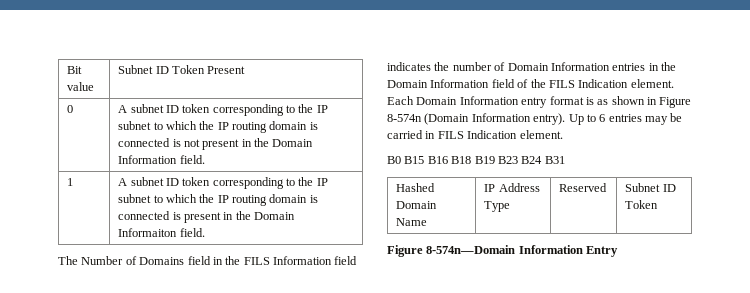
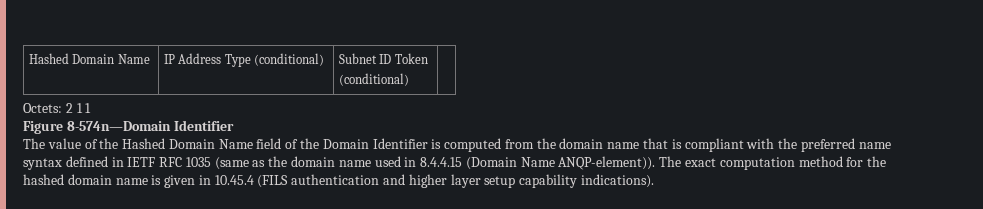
[67,66,83,74] [67,82,95,91] [118,65,246,74] [67,105,74,113] [118,104,328,116] [118,121,318,133] [118,138,314,150] [118,155,205,164] [67,178,74,186] [118,177,328,189] [118,194,318,206] [118,211,296,223] [118,228,205,237] [58,256,358,265] [387,62,676,71] [387,79,674,88] [387,96,692,108] [387,113,683,125] [387,130,563,139] [387,156,565,164] Bit value | Subnet ID Token Present // 0 | A subnet ID token corresponding to the IP subnet to which the IP routing domain is connected is not present in the Domain Information field. // 1 | A subnet ID token corresponding to the IP subnet to which the IP routing domain is connected is present in the Domain Informaiton field. // The Number of Domains field in the FILS Information field indicates the number of Domain Information entries in the Domain Information field of the FILS Indication element. Each Domain Information entry format is as shown in Figure 8-574n (Domain Information entry). Up to 6 entries may be carried in FILS Indication element. // B0 B15 B16 B18 B19 B23 B24 B31 // -> (28, 58) none
[559,183,608,192] [625,183,676,192] [625,200,659,209] [387,245,619,257] | Reserved | Subnet ID Token // Figure 8-574n—Domain Information Entry -> [253,53,324,66] [338,53,428,64] [338,73,409,86] [23,103,92,113] [23,120,234,134] [23,138,891,152] [23,156,887,170] [23,174,654,188] (conditional) | Subnet ID Token // (conditional) | // Octets: 2 1 1 // Figure 8-574n—Domain Identifier // The value of the Hashed Domain Name field of the Domain Identifier is computed from the domain name that is compliant with the preferred name syntax defined in IETF RFC 1035 (same as the domain name used in 8.4.4.15 (Domain Name ANQP-element)). The exact computation method for the hashed domain name is given in 10.45.4 (FILS authentication and higher layer setup capability indications).

